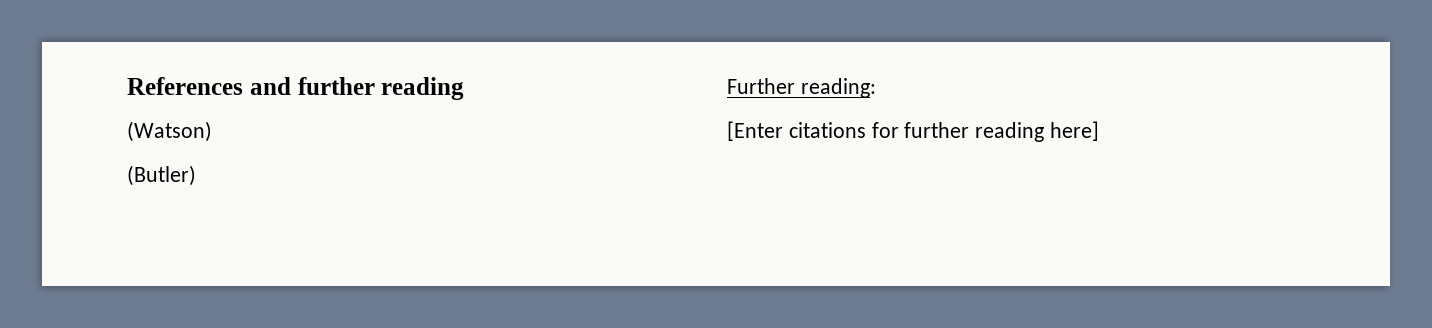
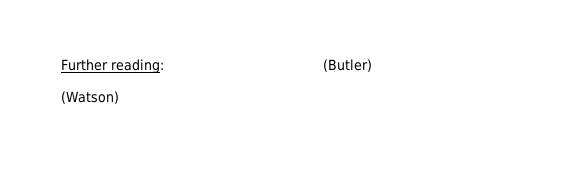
[127,77,465,100] [127,121,212,142] [127,165,196,186] [727,78,876,98] [727,121,1100,142] References and further reading // (Watson) // (Butler) // Further reading: // [Enter citations for further reading here] -> [61,59,164,73] [61,91,119,104] [323,59,372,72] Further reading: // (Watson) // (Butler)

